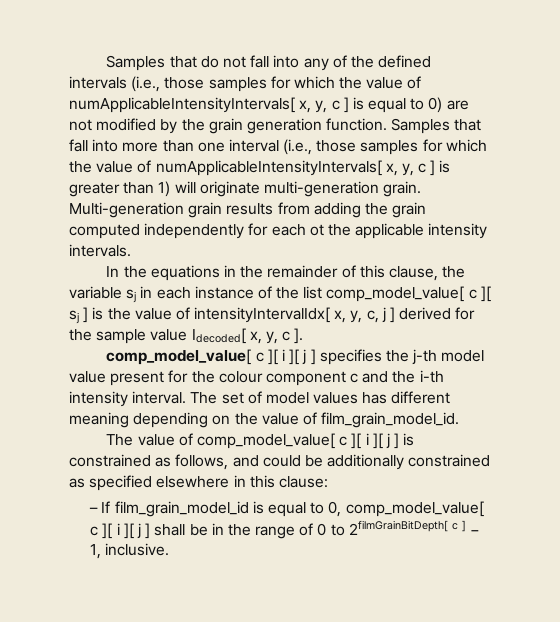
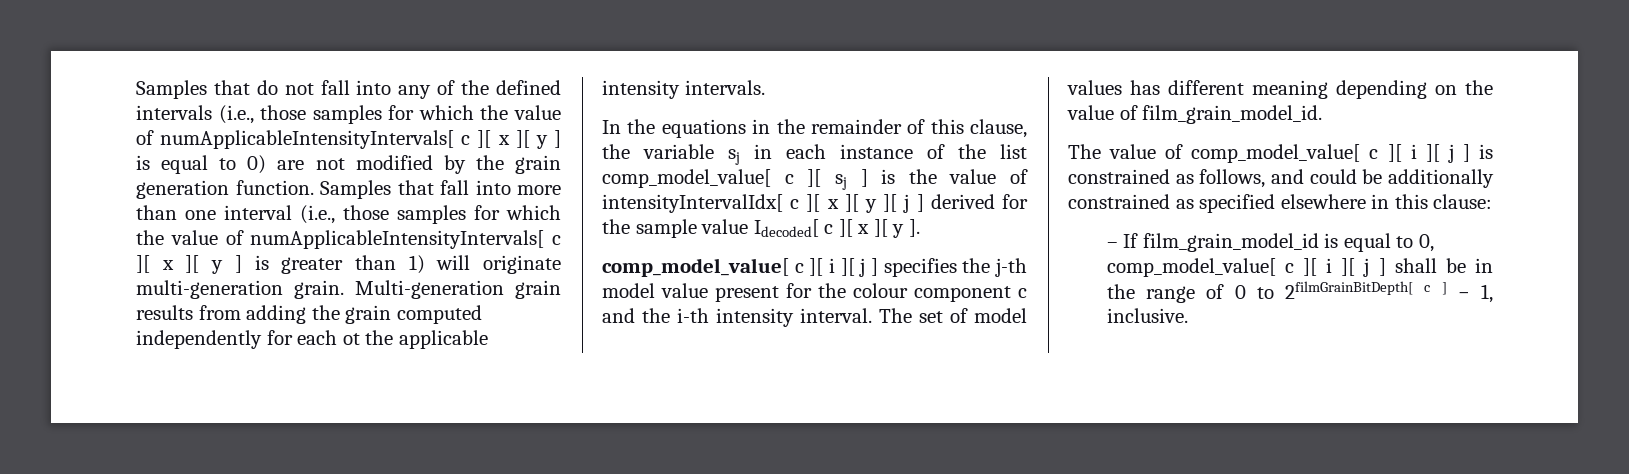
[299,100,340,113] x, y, c -> [461,130,548,149] c ][ x ][ y
[385,163,427,176] x, y, c -> [552,235,561,245] [136,255,224,274] c ][ x ][ y
[334,310,379,323] x, y, c, -> [790,194,898,213] c ][ x ][ y ][
[249,331,291,344] x, y, c -> [824,219,905,238] c ][ x ][ y

